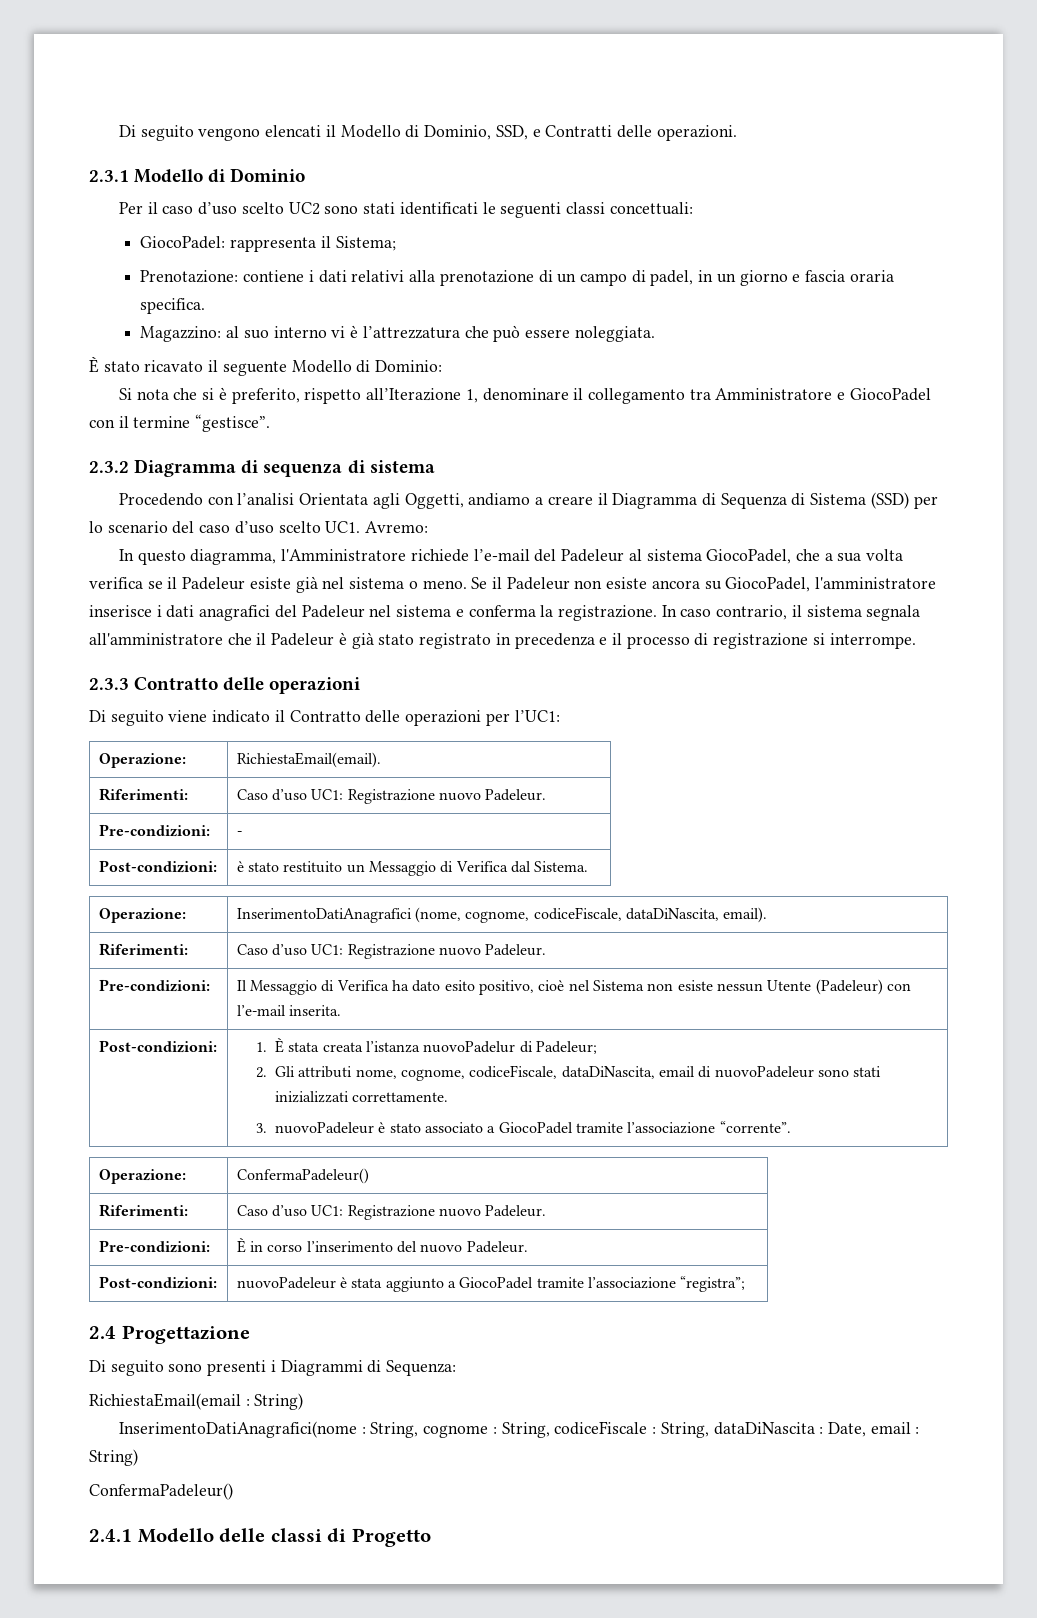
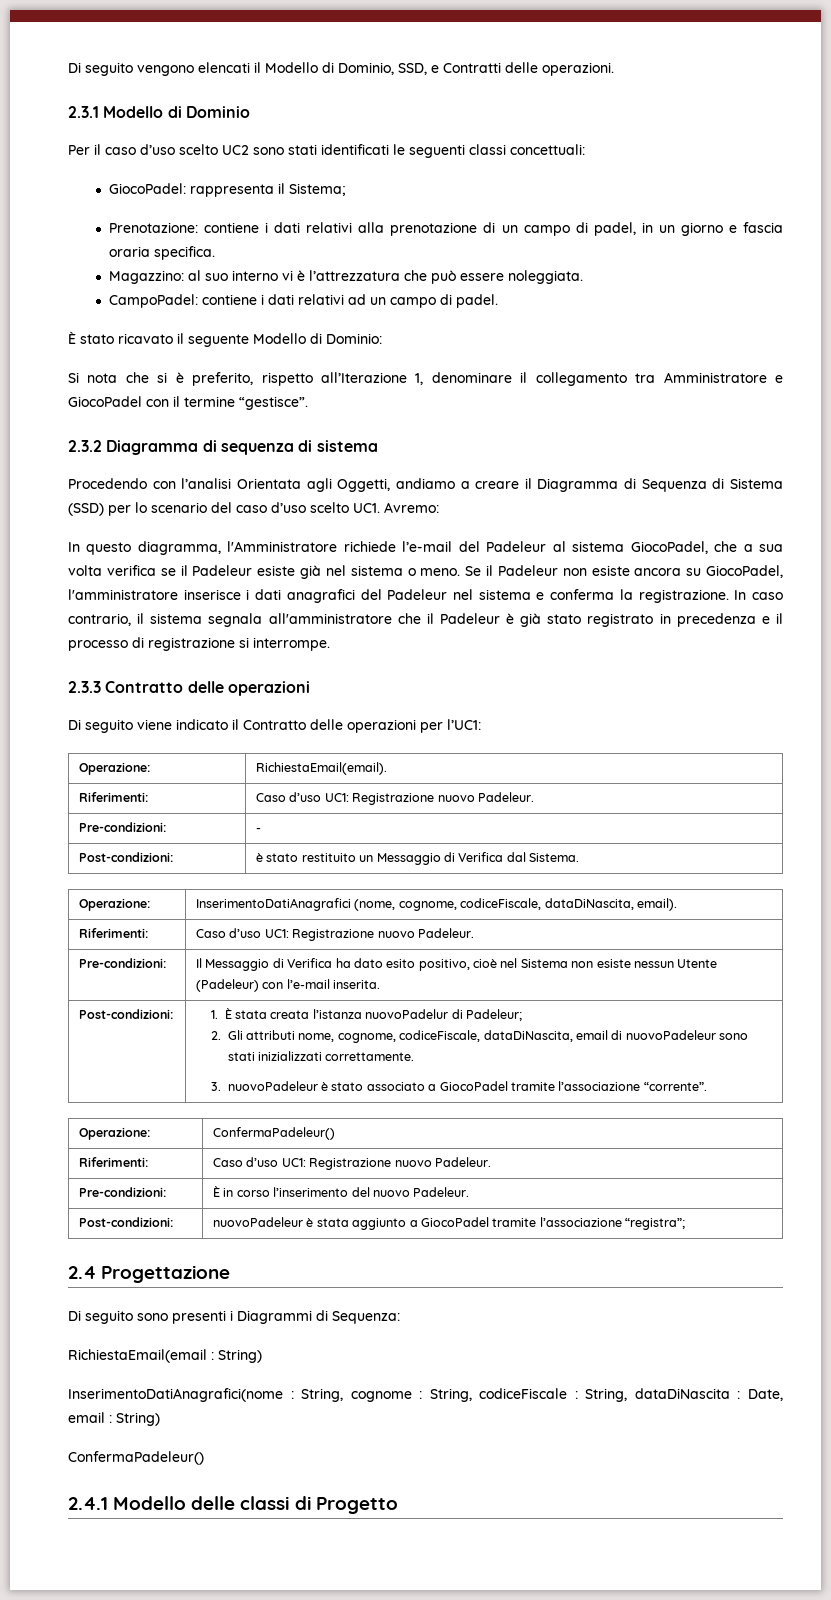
(655, 334) none -> [108,294,498,308] // CampoPadel: contiene i dati relativi ad un campo di padel.

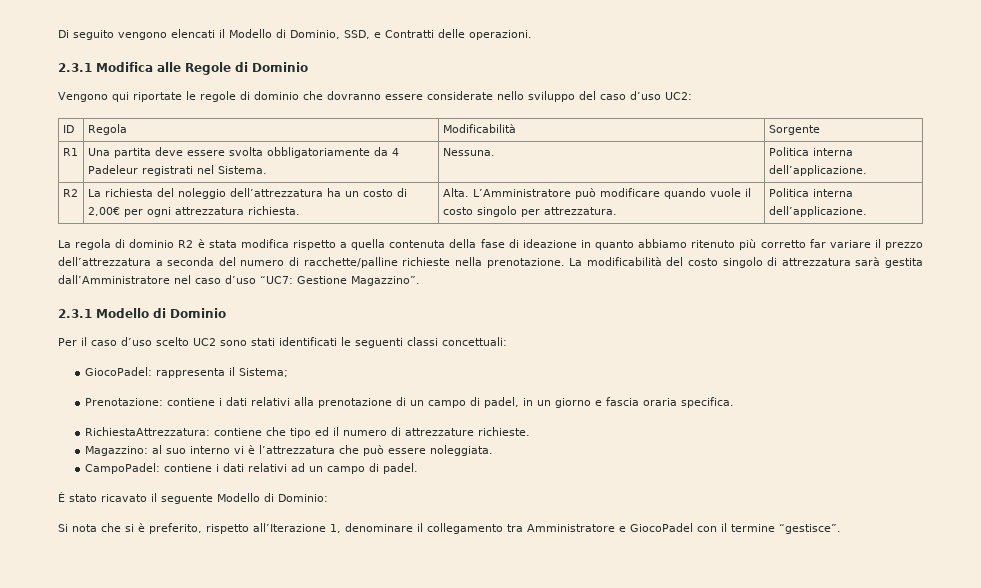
(614, 69) none -> [58,62,308,75] [58,91,692,102] [62,125,74,133] [87,124,127,135] [442,124,516,133] [768,125,820,135] [62,148,78,156] [87,147,399,158] [87,165,267,176] [442,148,495,156] [768,147,853,156] [768,165,867,176] [62,189,78,197] [87,188,407,199] [87,206,300,217] [442,188,751,199] [442,206,617,217] [768,188,853,197] [768,206,867,217] [58,239,924,250] [58,257,923,268] [58,275,420,286] // 2.3.1 Modifica alle Regole di Dominio // Vengono qui riportate le regole di dominio che dovranno essere considerate nello sviluppo del caso d’uso UC2: // ID | Regola | Modificabilità | Sorgente // R1 | Una partita deve essere svolta obbligatoriamente da 4 Padeleur registrati nel Sistema. | Nessuna. | Politica interna dell’applicazione. // R2 | La richiesta del noleggio dell’attrezzatura ha un costo di 2,00€ per ogni attrezzatura richiesta. | Alta. L’Amministratore può modificare quando vuole il costo singolo per attrezzatura. | Politica interna dell’applicazione. // La regola di dominio R2 è stata modifica rispetto a quella contenuta della fase di ideazione in quanto abbiamo ritenuto più corretto far variare il prezzo dell’attrezzatura a seconda del numero di racchette/palline richieste nella prenotazione. La modificabilità del costo singolo di attrezzatura sarà gestita dall’Amministratore nel caso d’uso “UC7: Gestione Magazzino”.
(215, 253) none -> [84,427,530,438] // RichiestaAttrezzatura: contiene che tipo ed il numero di attrezzature richieste.
[68,440,378,455] [68,478,783,492] [68,502,439,516] [68,541,783,555] [68,565,783,579] [68,589,783,603] [68,613,783,627] [68,637,330,651] [68,681,310,696] [68,719,481,733] [79,762,151,775] [256,762,388,775] [79,792,149,802] [256,792,534,805] [79,822,167,832] [256,828,262,832] [79,852,174,862] [256,852,580,865] [79,898,151,911] [196,898,677,911] [79,928,149,938] [196,928,474,941] [79,958,167,968] [196,958,718,971] [196,979,381,992] [79,1009,174,1019] [211,1008,522,1021] [211,1030,749,1043] [227,1051,415,1061] [211,1081,707,1091] [79,1127,151,1140] [213,1127,336,1140] [79,1157,149,1167] [213,1157,491,1170] [79,1187,167,1197] [213,1186,470,1197] [79,1217,174,1227] [213,1217,686,1230] [68,1265,231,1283] [68,1310,400,1324] [68,1349,262,1363] [68,1388,783,1402] [68,1412,160,1426] [68,1451,204,1465] [68,1496,398,1514] // 2.3.2 Diagramma di sequenza di sistema // Procedendo con l’analisi Orientata agli Oggetti, andiamo a creare il Diagramma di Sequenza di Sistema (SSD) per lo scenario del caso d’uso scelto UC1. Avremo: // In questo diagramma, l'Amministratore richiede l’e-mail del Padeleur al sistema GiocoPadel, che a sua volta verifica se il Padeleur esiste già nel sistema o meno. Se il Padeleur non esiste ancora su GiocoPadel, l'amministratore inserisce i dati anagrafici del Padeleur nel sistema e conferma la registrazione. In caso contrario, il sistema segnala all'amministratore che il Padeleur è già stato registrato in precedenza e il processo di registrazione si interrompe. // 2.3.3 Contratto delle operazioni // Di seguito viene indicato il Contratto delle operazioni per l’UC1: // Operazione: | RichiestaEmail(email). // Riferimenti: | Caso d’uso UC1: Registrazione nuovo Padeleur. // Pre-condizioni: | - // Post-condizioni: | è stato restituito un Messaggio di Verifica dal Sistema. // Operazione: | InserimentoDatiAnagrafici (nome, cognome, codiceFiscale, dataDiNascita, email). // Riferimenti: | Caso d’uso UC1: Registrazione nuovo Padeleur. // Pre-condizioni: | Il Messaggio di Verifica ha dato esito positivo, cioè nel Sistema non esiste nessun Utente (Padeleur) con l’e-mail inserita. // Post-condizioni: | 1. È stata creata l’istanza nuovoPadelur di Padeleur; // 2. Gli attributi nome, cognome, codiceFiscale, dataDiNascita, email di nuovoPadeleur sono stati inizializzati correttamente. // 3. nuovoPadeleur è stato associato a GiocoPadel tramite l’associazione “corrente”. // Operazione: | ConfermaPadeleur() // Riferimenti: | Caso d’uso UC1: Registrazione nuovo Padeleur. // Pre-condizioni: | È in corso l’inserimento del nuovo Padeleur. // Post-condizioni: | nuovoPadeleur è stata aggiunto a GiocoPadel tramite l’associazione “registra”; // 2.4 Progettazione // Di seguito sono presenti i Diagrammi di Sequenza: // RichiestaEmail(email : String) // InserimentoDatiAnagrafici(nome : String, cognome : String, codiceFiscale : String, dataDiNascita : Date, email : String) // ConfermaPadeleur() // 2.4.1 Modello delle classi di Progetto -> (841, 529) none

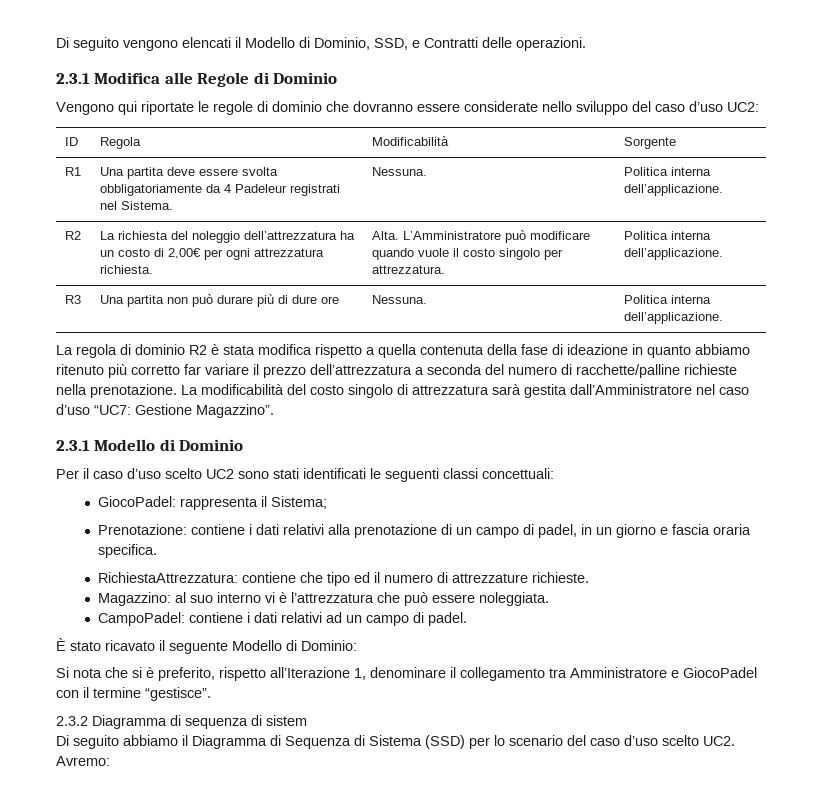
(867, 211) none -> [65,295,82,304] [100,294,340,307] [372,295,428,304] [624,295,712,304] [624,312,724,324] // R3 | Una partita non può durare più di dure ore | Nessuna. | Politica interna dell’applicazione.
(841, 529) none -> [56,715,307,729] [56,735,735,749] [56,756,110,766] // 2.3.2 Diagramma di sequenza di sistem // Di seguito abbiamo il Diagramma di Sequenza di Sistema (SSD) per lo scenario del caso d’uso scelto UC2. Avremo:

